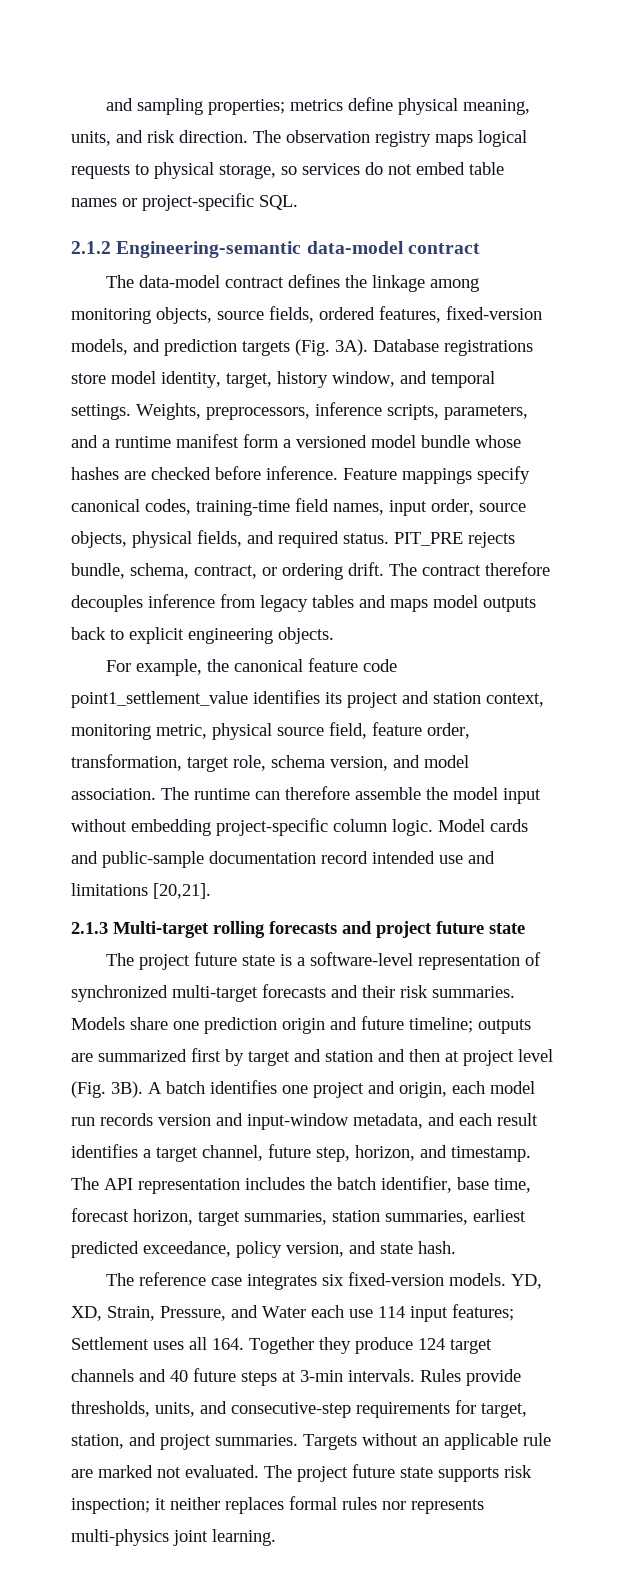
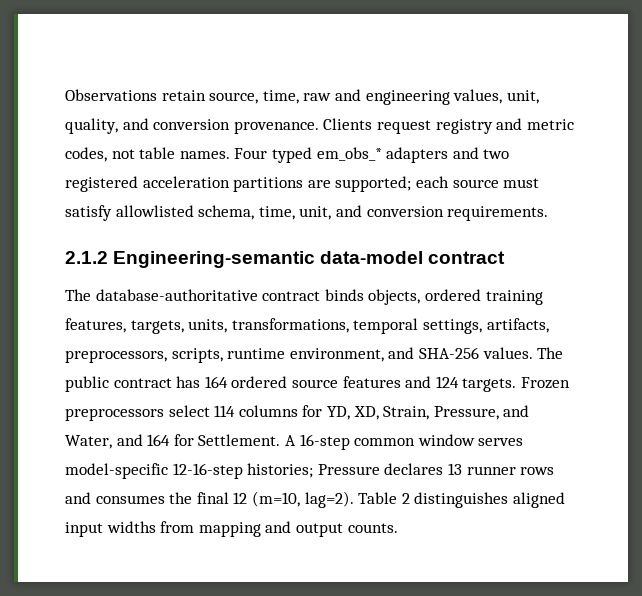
[105,97,530,115] [71,130,527,147] [71,162,504,179] [71,193,298,211] and sampling properties; metrics define physical meaning, units, and risk direction. The observation registry maps logical requests to physical storage, so services do not embed table names or project-specific SQL. -> [65,89,539,105] [65,118,574,134] [65,147,510,163] [65,176,540,192] [65,205,549,221] Observations retain source, time, raw and engineering values, unit, quality, and conversion provenance. Clients request registry and metric codes, not table names. Four typed em_obs_* adapters and two registered acceleration partitions are supported; each source must satisfy allowlisted schema, time, unit, and conversion requirements.
[138,274,479,292] [71,306,542,324] [71,339,533,356] [71,371,495,388] [71,402,528,420] [71,434,521,448] [71,466,530,484] [71,498,526,516] [71,530,515,548] [71,562,550,580] [71,594,536,612] [71,627,334,644] [105,658,397,676] [71,690,544,708] [71,722,470,740] [71,754,469,772] [71,786,541,804] [71,818,528,836] [71,851,495,868] [71,883,211,899] [71,921,525,938] [105,952,541,970] [71,984,515,1002] [71,1016,531,1034] [71,1048,553,1066] [71,1080,535,1098] [71,1113,538,1130] [71,1144,531,1162] [71,1176,531,1194] [71,1208,526,1226] [71,1241,456,1258] [105,1272,506,1290] data-model contract defines the linkage among monitoring objects, source fields, ordered features, fixed-version models, and prediction targets (Fig. 3A). Database registrations store model identity, target, history window, and temporal settings. Weights, preprocessors, inference scripts, parameters, and a runtime manifest form a versioned model bundle whose hashes are checked before inference. Feature mappings specify canonical codes, training-time field names, input order, source objects, physical fields, and required status. PIT_PRE rejects bundle, schema, contract, or ordering drift. The contract therefore decouples inference from legacy tables and maps model outputs back to explicit engineering objects. // For example, the canonical feature code point1_settlement_value identifies its project and station context, monitoring metric, physical source field, feature order, transformation, target role, schema version, and model association. The runtime can therefore assemble the model input without embedding project-specific column logic. Model cards and public-sample documentation record intended use and limitations [20,21]. // 2.1.3 Multi-target rolling forecasts and project future state // The project future state is a software-level representation of synchronized multi-target forecasts and their risk summaries. Models share one prediction origin and future timeline; outputs are summarized first by target and station and then at project level (Fig. 3B). A batch identifies one project and origin, each model run records version and input-window metadata, and each result identifies a target channel, future step, horizon, and timestamp. The API representation includes the batch identifier, base time, forecast horizon, target summaries, station summaries, earliest predicted exceedance, policy version, and state hash. // The reference case integrates six fixed-version models. -> [95,289,543,305] [65,318,549,334] [65,347,564,363] [65,376,570,392] [65,405,323,421] database-authoritative contract binds objects, ordered training features, targets, units, transformations, temporal settings, artifacts, preprocessors, scripts, runtime environment, and SHA-256 values. The public contract has 164 ordered source features and 124 targets. Frozen preprocessors select 114 columns for
[262,1304,514,1322] [71,1337,492,1354] [71,1368,521,1386] [71,1400,527,1418] [71,1433,551,1450] [71,1464,532,1482] [71,1496,484,1514] [71,1529,276,1546] Water each use 114 input features; Settlement uses all 164. Together they produce 124 target channels and 40 future steps at 3-min intervals. Rules provide thresholds, units, and consecutive-step requirements for target, station, and project summaries. Targets without an applicable rule are marked not evaluated. The project future state supports risk inspection; it neither replaces formal rules nor represents multi-physics joint learning. -> [65,434,524,450] [65,463,555,479] [65,491,565,508] [65,521,398,537] Water, and 164 for Settlement. A 16-step common window serves model-specific 12-16-step histories; Pressure declares 13 runner rows and consumes the final 12 (m=10, lag=2). Table 2 distinguishes aligned input widths from mapping and output counts.

